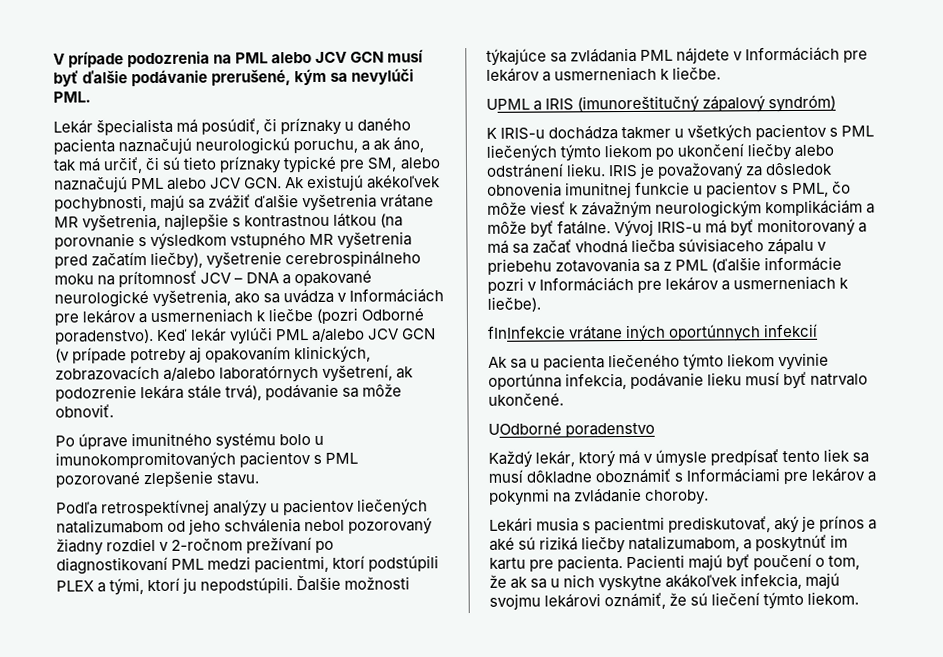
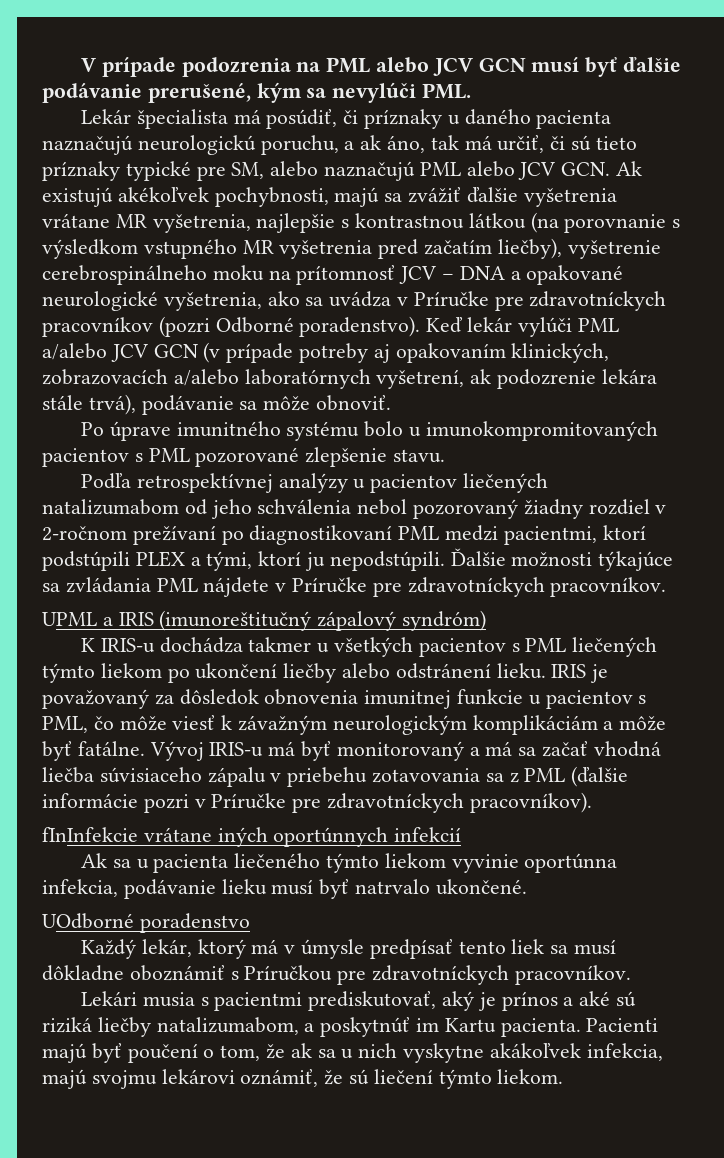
[349,288,445,303] [54,307,314,326] Informáciách pre lekárov a usmerneniach k liečbe -> [413,291,667,311] [42,317,153,337] Príručke pre zdravotníckych pracovníkov
[745,46,869,63] [486,66,722,82] Informáciách pre lekárov a usmerneniach k liečbe. -> [292,577,667,597] Príručke pre zdravotníckych pracovníkov.
[539,275,850,293] [487,296,541,312] Informáciách pre lekárov a usmerneniach k liečbe). -> [211,792,592,813] Príručke pre zdravotníckych pracovníkov).
[686,467,877,485] [489,487,710,506] Informáciami pre lekárov a pokynmi na zvládanie choroby. -> [244,965,631,985] Príručkou pre zdravotníckych pracovníkov.
[489,557,555,572] kartu pre -> [444,1018,496,1033] Kartu

